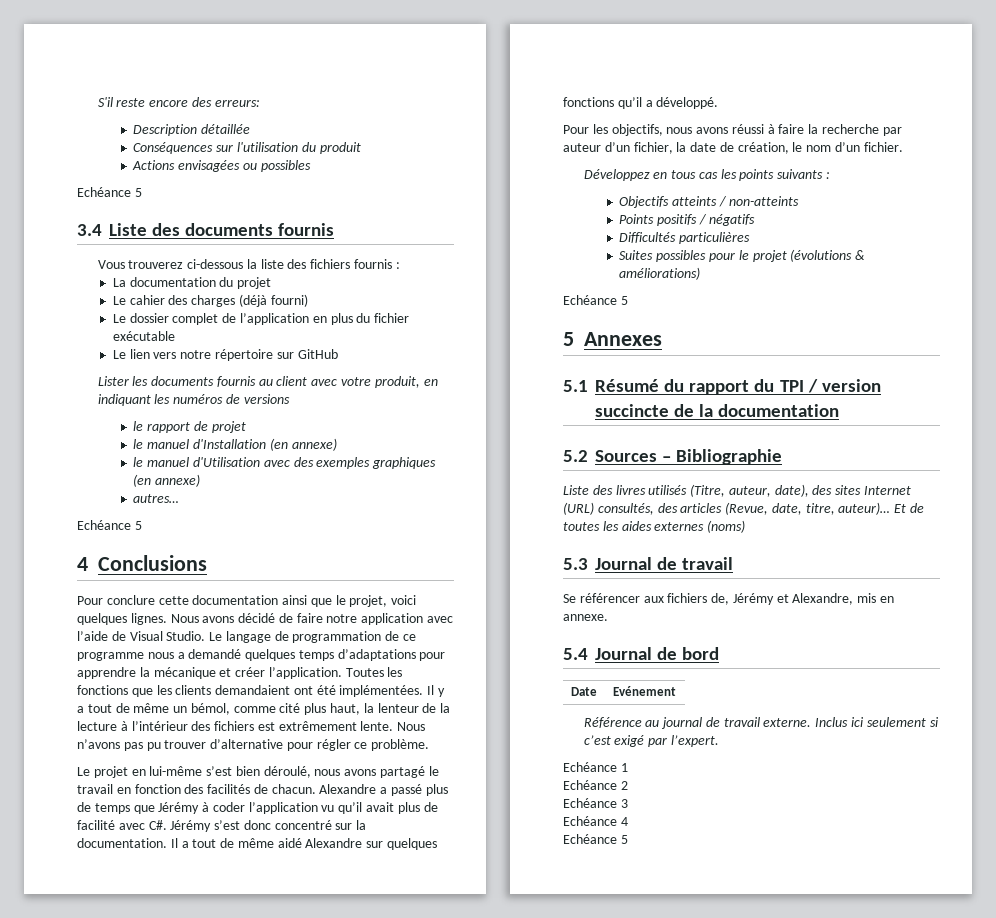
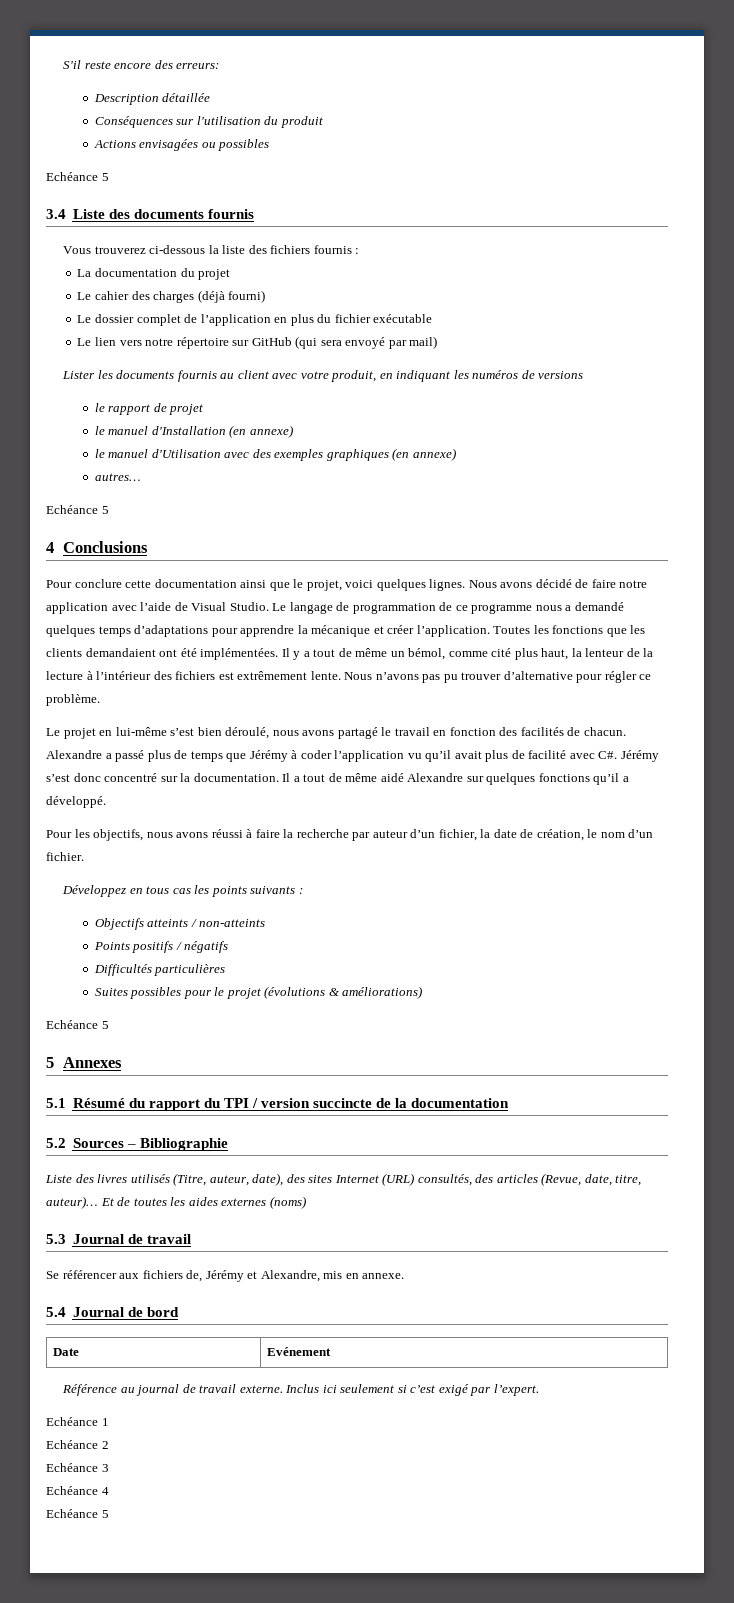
(338, 354) none -> [295,336,438,349] (qui sera envoyé par mail)

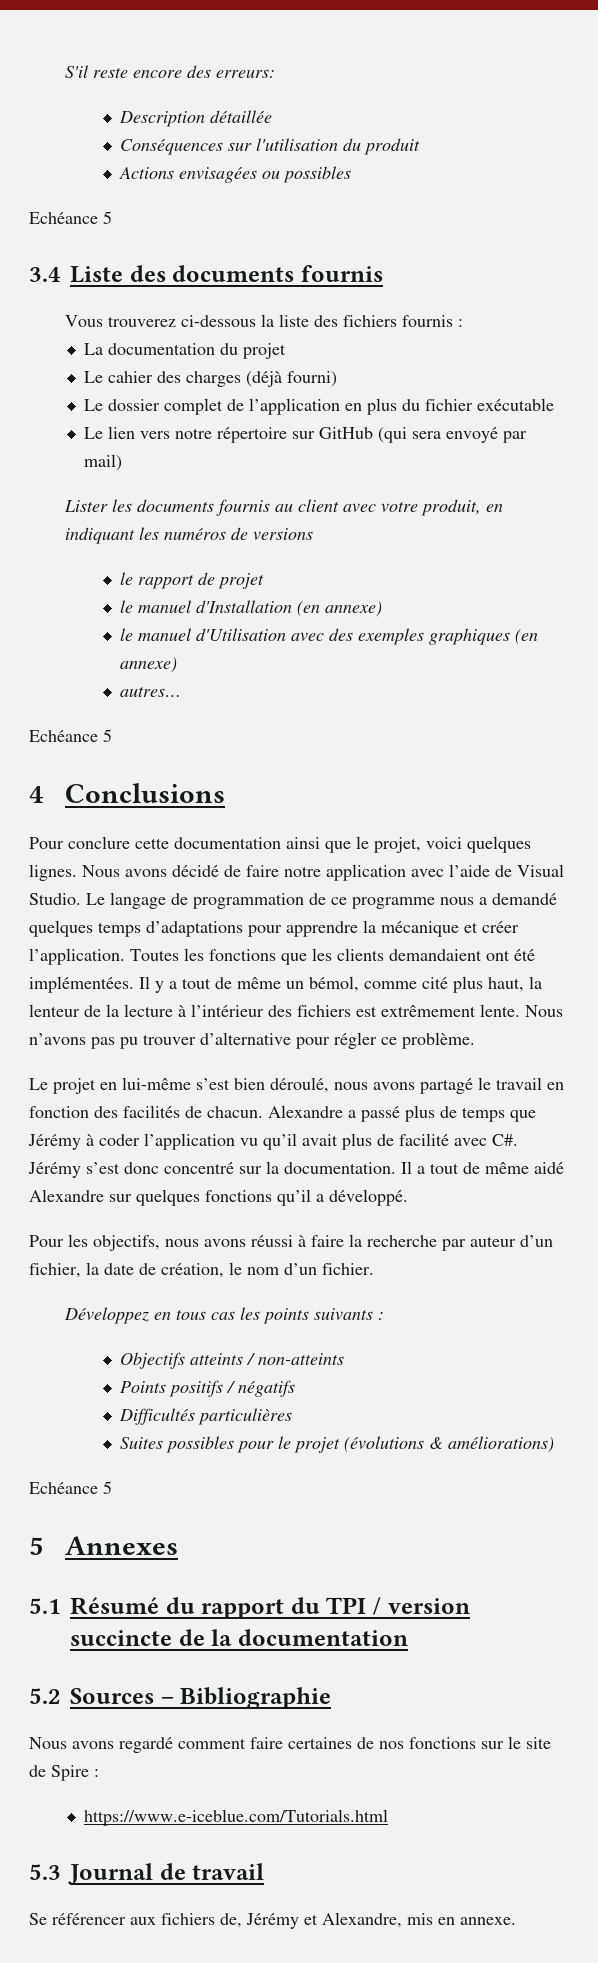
[45,1173,642,1186] [46,1196,306,1209] Liste des livres utilisés (Titre, auteur, date), des sites Internet (URL) consultés, des articles (Revue, date, titre, auteur)… Et de toutes les aides externes (noms) -> [29,1736,551,1753] [29,1765,99,1781] [84,1809,389,1826] Nous avons regardé comment faire certaines de nos fonctions sur le site de Spire : // https://www.e-iceblue.com/Tutorials.html
[46,1307,179,1317] [53,1348,80,1356] [267,1347,332,1356] [62,1384,539,1396] [46,1417,109,1426] [46,1440,109,1449] [46,1463,109,1472] [46,1486,109,1495] [46,1509,109,1518] // 5.4 Journal de bord // Date | Evénement // Référence au journal de travail externe. Inclus ici seulement si c’est exigé par l’expert. // Echéance 1 // Echéance 2 // Echéance 3 // Echéance 4 // Echéance 5 -> (516, 1921) none

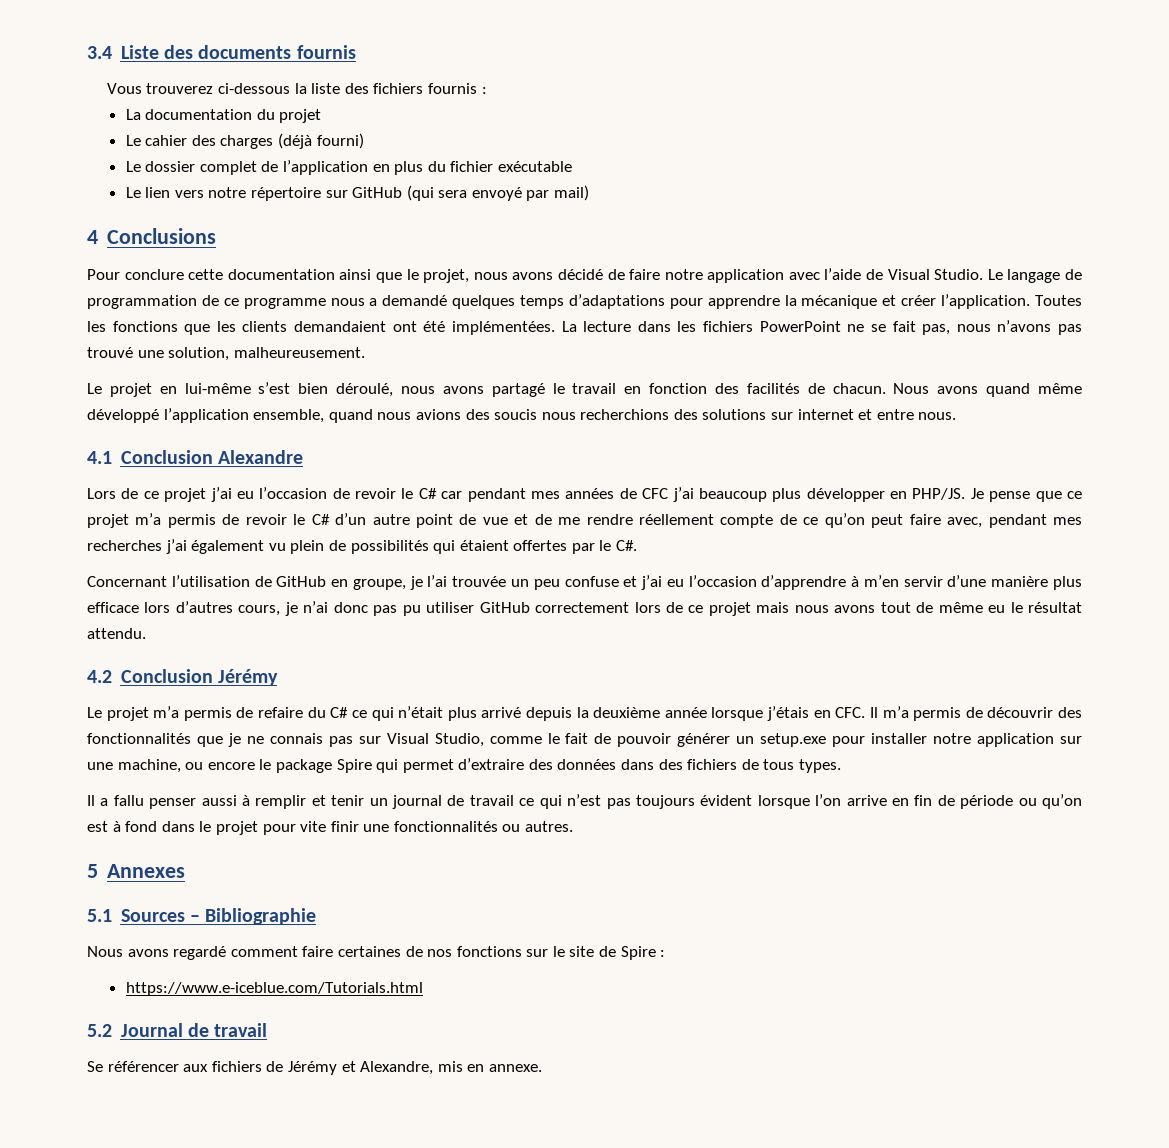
[64,65,275,78] [119,110,273,127] [120,138,421,155] [119,166,352,183] [29,211,112,224] S'il reste encore des erreurs: // Description détaillée // Conséquences sur l'utilisation du produit // Actions envisagées ou possibles // Echéance 5 // -> (87, 52) none
[63,499,503,516] [64,527,313,544] [120,572,265,589] [120,600,383,617] [120,628,539,645] [120,657,178,673] [120,686,182,697] [29,729,112,742] // Lister les documents fournis au client avec votre produit, en indiquant les numéros de versions // le rapport de projet // le manuel d'Installation (en annexe) // le manuel d'Utilisation avec des exemples graphiques (en annexe) // autres… // Echéance 5 -> (590, 193) none
[426,836,531,853] [29,864,120,881] voici quelques lignes. Nous -> [473,272,508,280] nous
[139,976,542,993] [29,1004,563,1017] [29,1032,475,1049] Il y a tout de même un bémol, comme cité plus haut, la lenteur de la lecture à l’intérieur des fichiers est extrêmement lente. Nous n’avons pas pu trouver d’alternative pour régler ce problème. -> [561,320,1082,335] [87,347,365,361] La lecture dans les fichiers PowerPoint ne se fait pas, nous n’avons pas trouvé une solution, malheureusement.
[268,1105,536,1122] [28,1133,518,1150] [28,1161,564,1178] [29,1189,408,1206] [29,1234,553,1251] [29,1262,374,1278] [63,1307,384,1324] [120,1352,345,1369] [120,1380,296,1397] [119,1408,293,1425] [120,1436,555,1453] [29,1481,112,1494] [29,1536,178,1555] [29,1597,470,1619] [70,1629,408,1646] [29,1688,61,1704] Alexandre a passé plus de temps que Jérémy à coder l’application vu qu’il avait plus de facilité avec C#. Jérémy s’est donc concentré sur la documentation. Il a tout de même aidé Alexandre sur quelques fonctions qu’il a développé. // Pour les objectifs, nous avons réussi à faire la recherche par auteur d’un fichier, la date de création, le nom d’un fichier. // Développez en tous cas les points suivants : // Objectifs atteints / non-atteints // Points positifs / négatifs // Difficultés particulières // Suites possibles pour le projet (évolutions & améliorations) // Echéance 5 // 5 Annexes // 5.1 Résumé du rapport du TPI / version succincte de la documentation // 5.2 -> [893,383,1083,397] [87,408,957,423] [87,450,303,464] [87,487,1082,502] [87,513,1083,528] [87,539,638,554] [87,575,1082,590] [87,601,1083,616] [87,628,146,639] [87,669,278,686] [87,706,1083,721] [87,733,1083,747] [87,758,842,773] [87,794,1082,809] [87,821,574,835] [87,864,185,878] [87,909,112,922] Nous avons quand même développé l’application ensemble, quand nous avions des soucis nous recherchions des solutions sur internet et entre nous. // 4.1 Conclusion Alexandre // Lors de ce projet j’ai eu l’occasion de revoir le C# car pendant mes années de CFC j’ai beaucoup plus développer en PHP/JS. Je pense que ce projet m’a permis de revoir le C# d’un autre point de vue et de me rendre réellement compte de ce qu’on peut faire avec, pendant mes recherches j’ai également vu plein de possibilités qui étaient offertes par le C#. // Concernant l’utilisation de GitHub en groupe, je l’ai trouvée un peu confuse et j’ai eu l’occasion d’apprendre à m’en servir d’une manière plus efficace lors d’autres cours, je n’ai donc pas pu utiliser GitHub correctement lors de ce projet mais nous avons tout de même eu le résultat attendu. // 4.2 Conclusion Jérémy // Le projet m’a permis de refaire du C# ce qui n’était plus arrivé depuis la deuxième année lorsque j’étais en CFC. Il m’a permis de découvrir des fonctionnalités que je ne connais pas sur Visual Studio, comme le fait de pouvoir générer un setup.exe pour installer notre application sur une machine, ou encore le package Spire qui permet d’extraire des données dans des fichiers de tous types. // Il a fallu penser aussi à remplir et tenir un journal de travail ce qui n’est pas toujours évident lorsque l’on arrive en fin de période ou qu’on est à fond dans le projet pour vite finir une fonctionnalités ou autres. // 5 Annexes // 5.1
[29,1864,61,1880] 5.3 -> [87,1024,112,1037] 5.2
[220,1913,242,1928] de, -> [266,1061,284,1072] de

